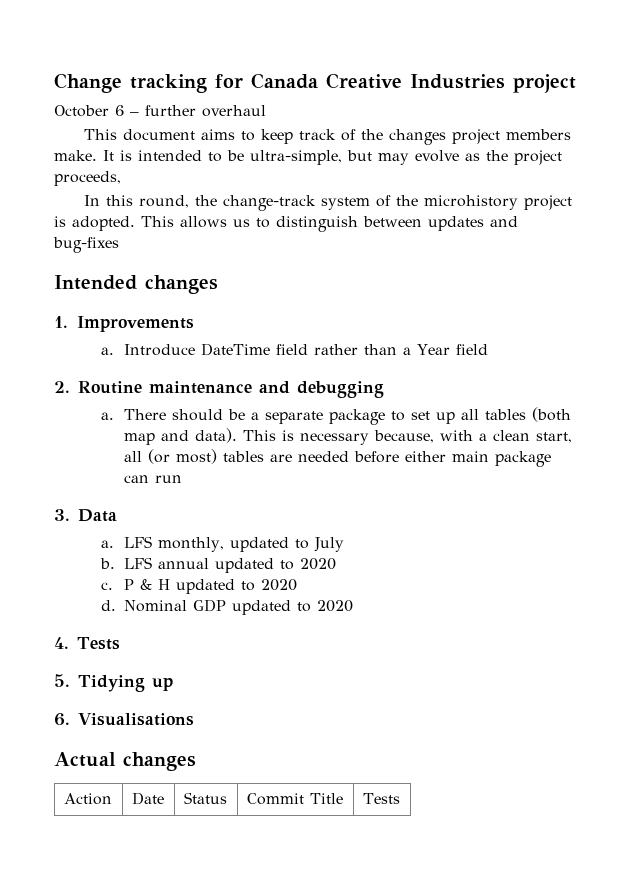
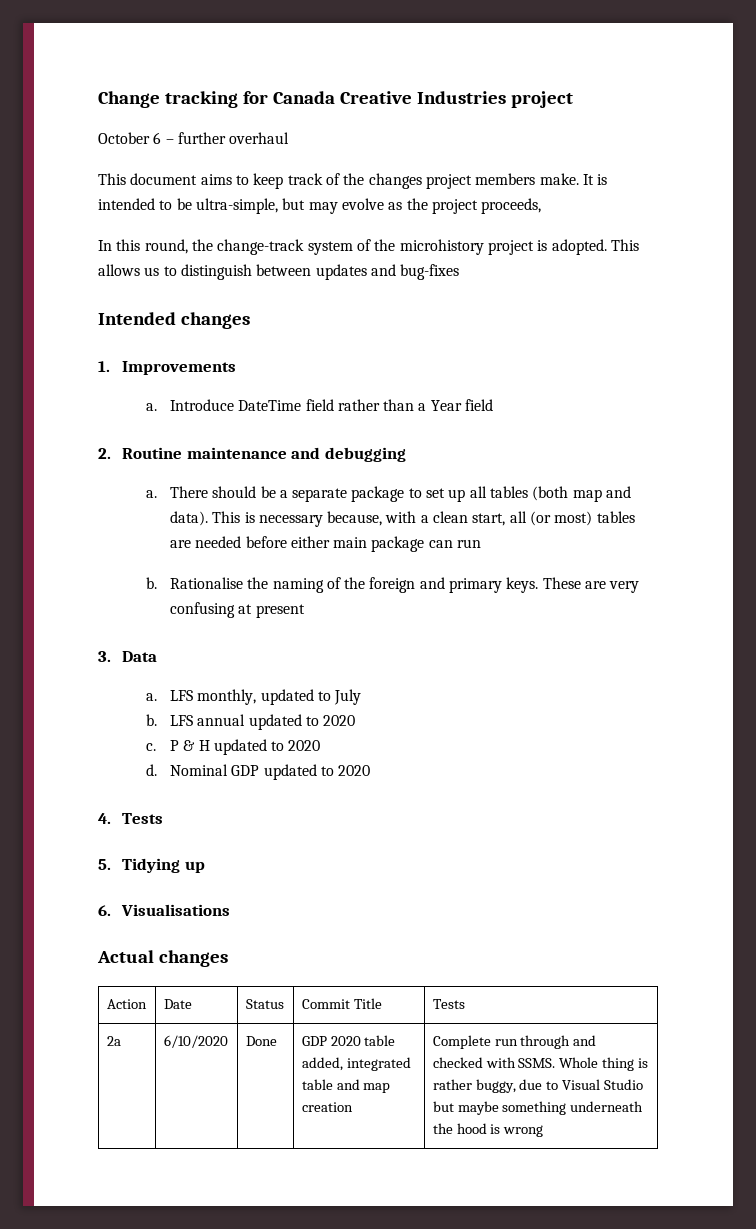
(183, 479) none -> [145,577,640,593] [169,602,305,618] // b. Rationalise the naming of the foreign and primary keys. These are very confusing at present
(400, 798) none -> [106,1036,121,1046] [163,1035,228,1048] [245,1036,277,1046] [301,1035,396,1046] [301,1057,411,1071] [301,1079,391,1093] [301,1102,353,1112] [432,1035,597,1049] [432,1057,649,1071] [432,1079,644,1093] [432,1101,644,1115] [432,1123,544,1137] // 2a | 6/10/2020 | Done | GDP 2020 table added, integrated table and map creation | Complete run through and checked with SSMS. Whole thing is rather buggy, due to Visual Studio but maybe something underneath the hood is wrong

